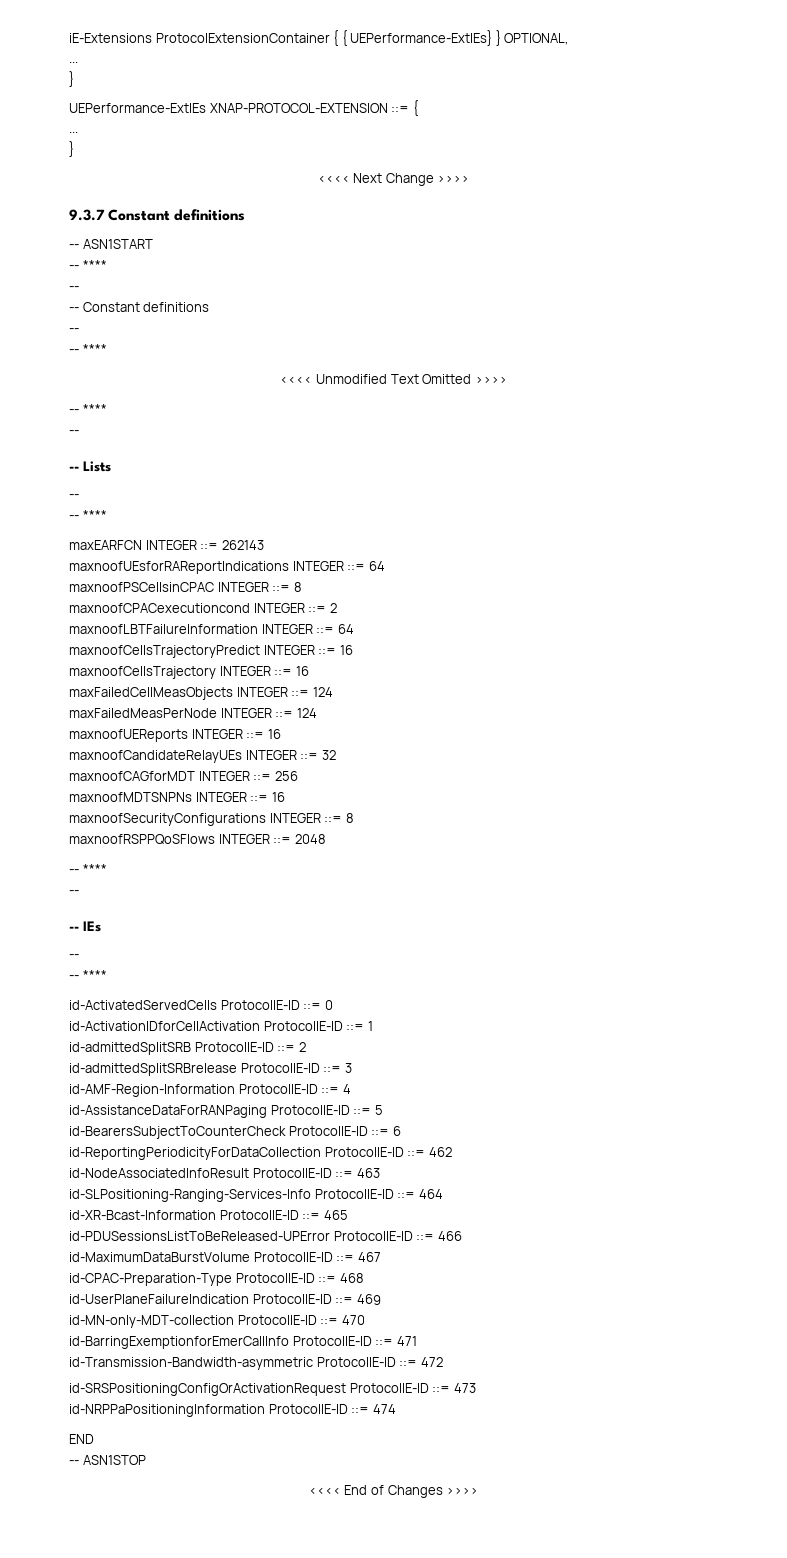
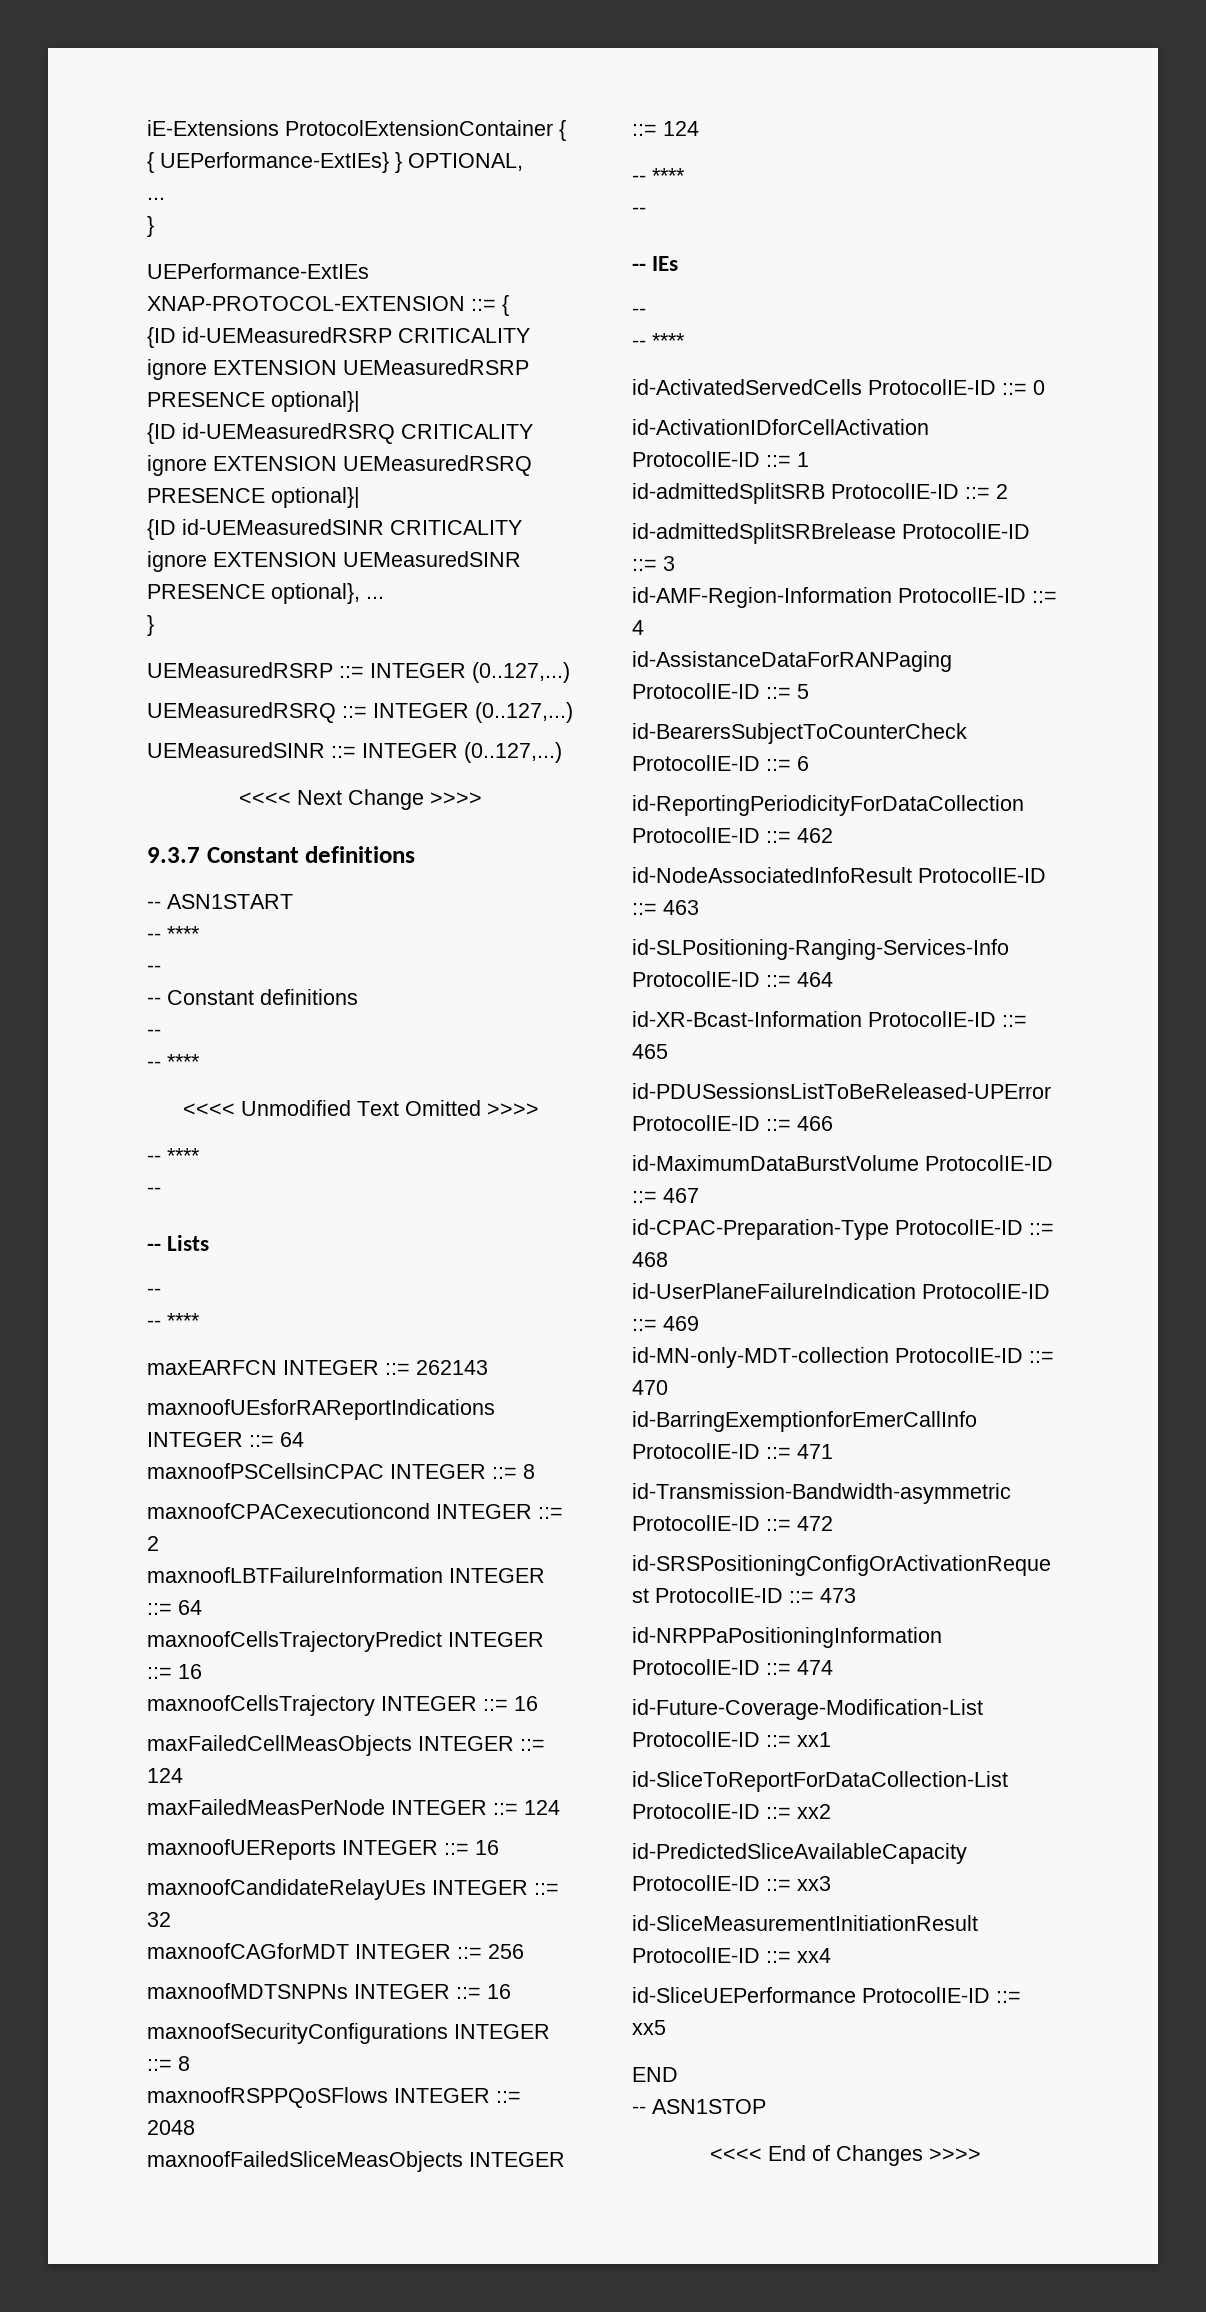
[69,131,78,133] [69,141,74,157] ... // } -> [147,327,530,348] [147,359,529,380] [147,391,360,412] [147,423,533,444] [147,455,532,476] [147,487,360,508] [147,519,522,540] [147,551,521,572] [147,583,384,604] [147,615,154,636] [147,662,570,683] [147,702,573,723] [147,742,562,763] {ID id-UEMeasuredRSRP CRITICALITY ignore EXTENSION UEMeasuredRSRP PRESENCE optional}| // {ID id-UEMeasuredRSRQ CRITICALITY ignore EXTENSION UEMeasuredRSRQ PRESENCE optional}| // {ID id-UEMeasuredSINR CRITICALITY ignore EXTENSION UEMeasuredSINR PRESENCE optional}, ... // } // UEMeasuredRSRP ::= INTEGER (0..127,...) // UEMeasuredRSRQ ::= INTEGER (0..127,...) // UEMeasuredSINR ::= INTEGER (0..127,...)
(326, 839) none -> [147,2151,565,2172] [632,121,699,136] // maxnoofFailedSliceMeasObjects INTEGER ::= 124
(396, 1409) none -> [632,1699,983,1720] [632,1731,831,1747] [632,1771,1008,1792] [632,1803,831,1819] [632,1843,967,1864] [632,1875,831,1891] [632,1915,978,1931] [632,1947,831,1963] [632,1987,1021,2003] [632,2020,666,2035] // id-Future-Coverage-Modification-List ProtocolIE-ID ::= xx1 // id-SliceToReportForDataCollection-List ProtocolIE-ID ::= xx2 // id-PredictedSliceAvailableCapacity ProtocolIE-ID ::= xx3 // id-SliceMeasurementInitiationResult ProtocolIE-ID ::= xx4 // id-SliceUEPerformance ProtocolIE-ID ::= xx5

